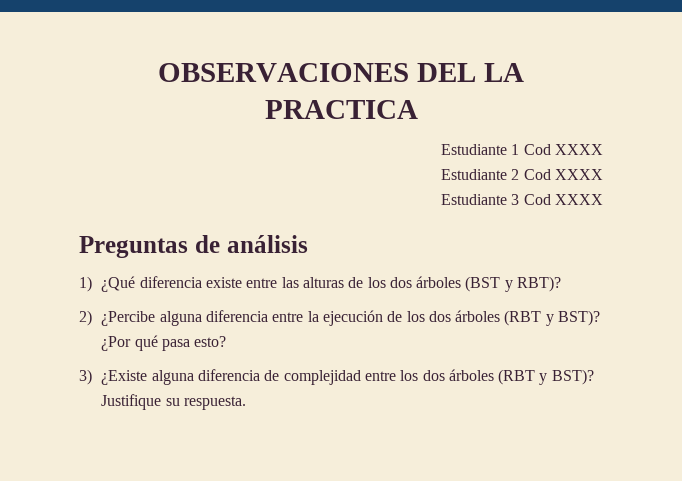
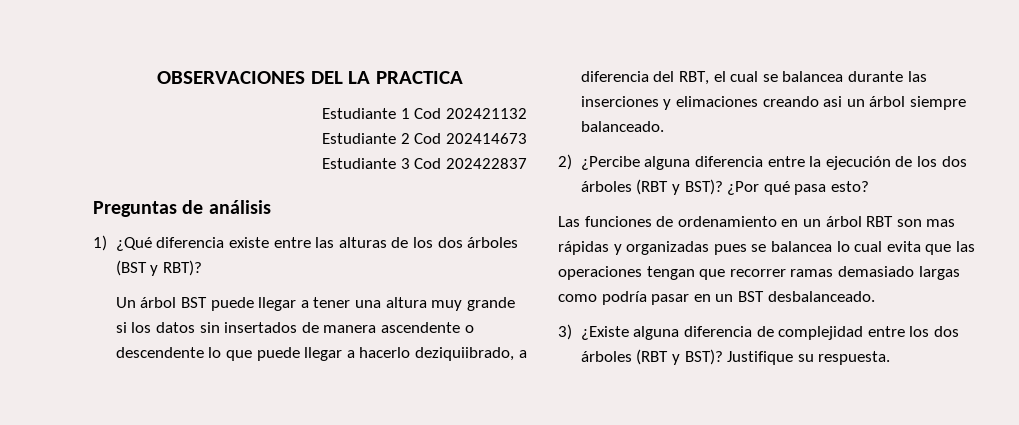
[555,144,603,155] XXXX -> [445,108,527,119] 202421132
[555,169,603,180] XXXX -> [445,133,527,144] 202414673
[555,194,603,205] XXXX -> [445,158,527,169] 202422837
(562, 284) none -> [115,297,515,311] [115,322,474,333] [115,347,527,361] [580,71,927,85] [580,96,967,110] [580,121,664,132] // Un árbol BST puede llegar a tener una altura muy grande si los datos sin insertados de manera ascendente o descendente lo que puede llegar a hacerlo deziquiibrado, a diferencia del RBT, el cual se balancea durante las inserciones y elimaciones creando asi un árbol siempre balanceado.
(227, 341) none -> [558,216,956,227] [558,241,975,255] [558,266,960,280] [558,291,875,305] // Las funciones de ordenamiento en un árbol RBT son mas rápidas y organizadas pues se balancea lo cual evita que las operaciones tengan que recorrer ramas demasiado largas como podría pasar en un BST desbalanceado.

